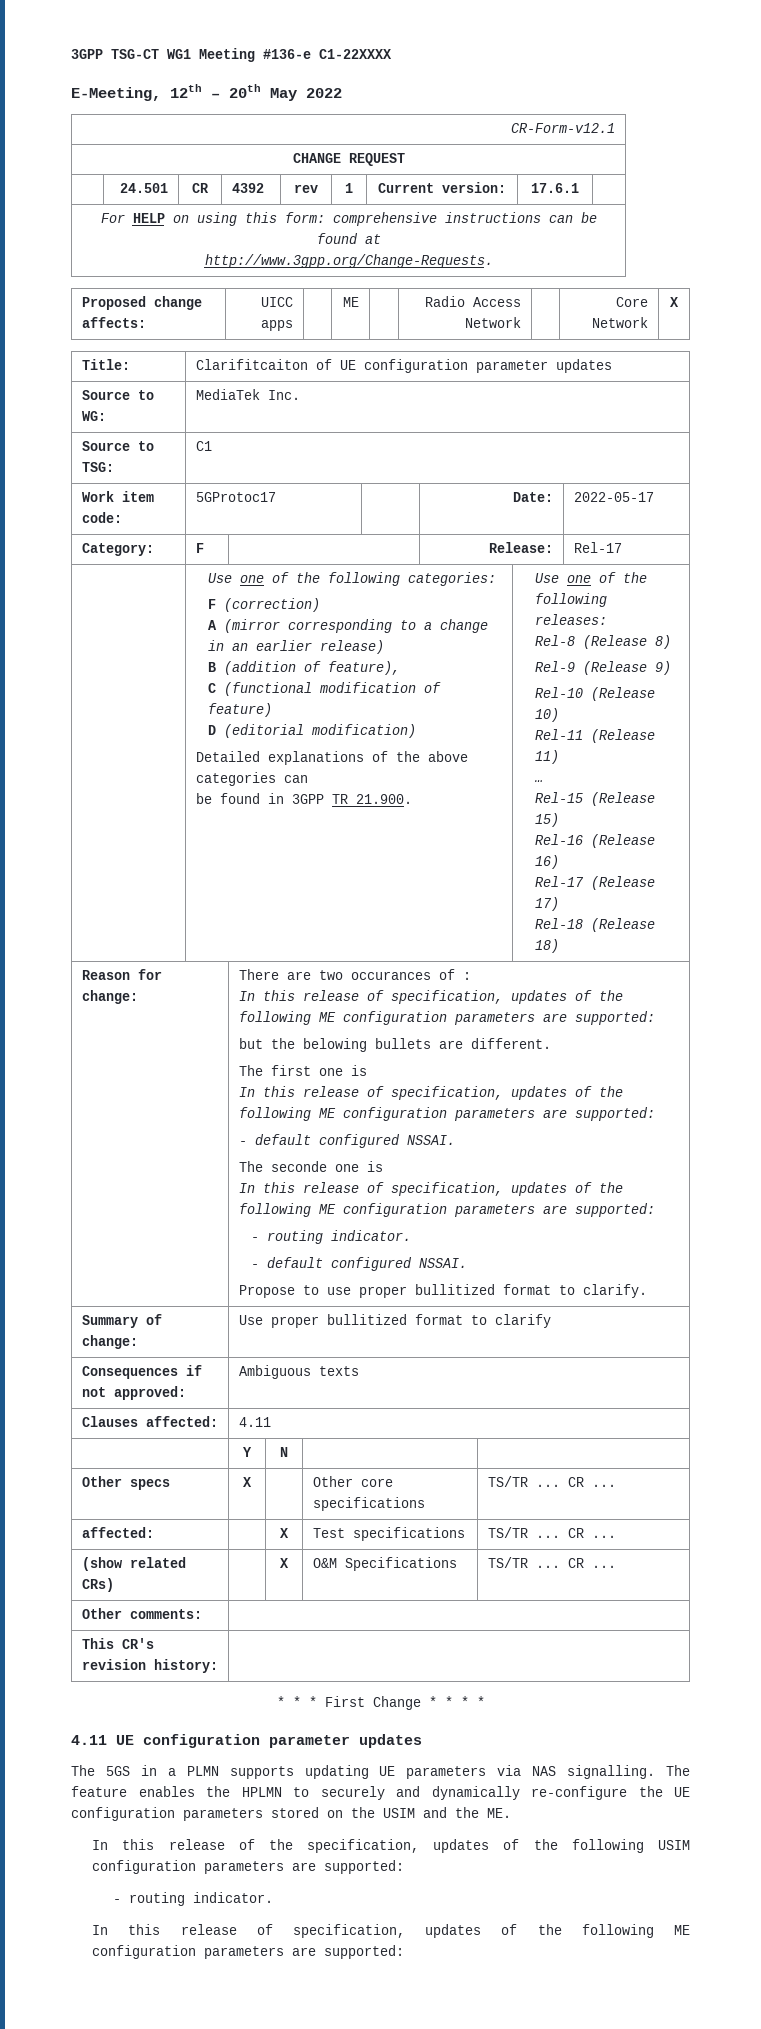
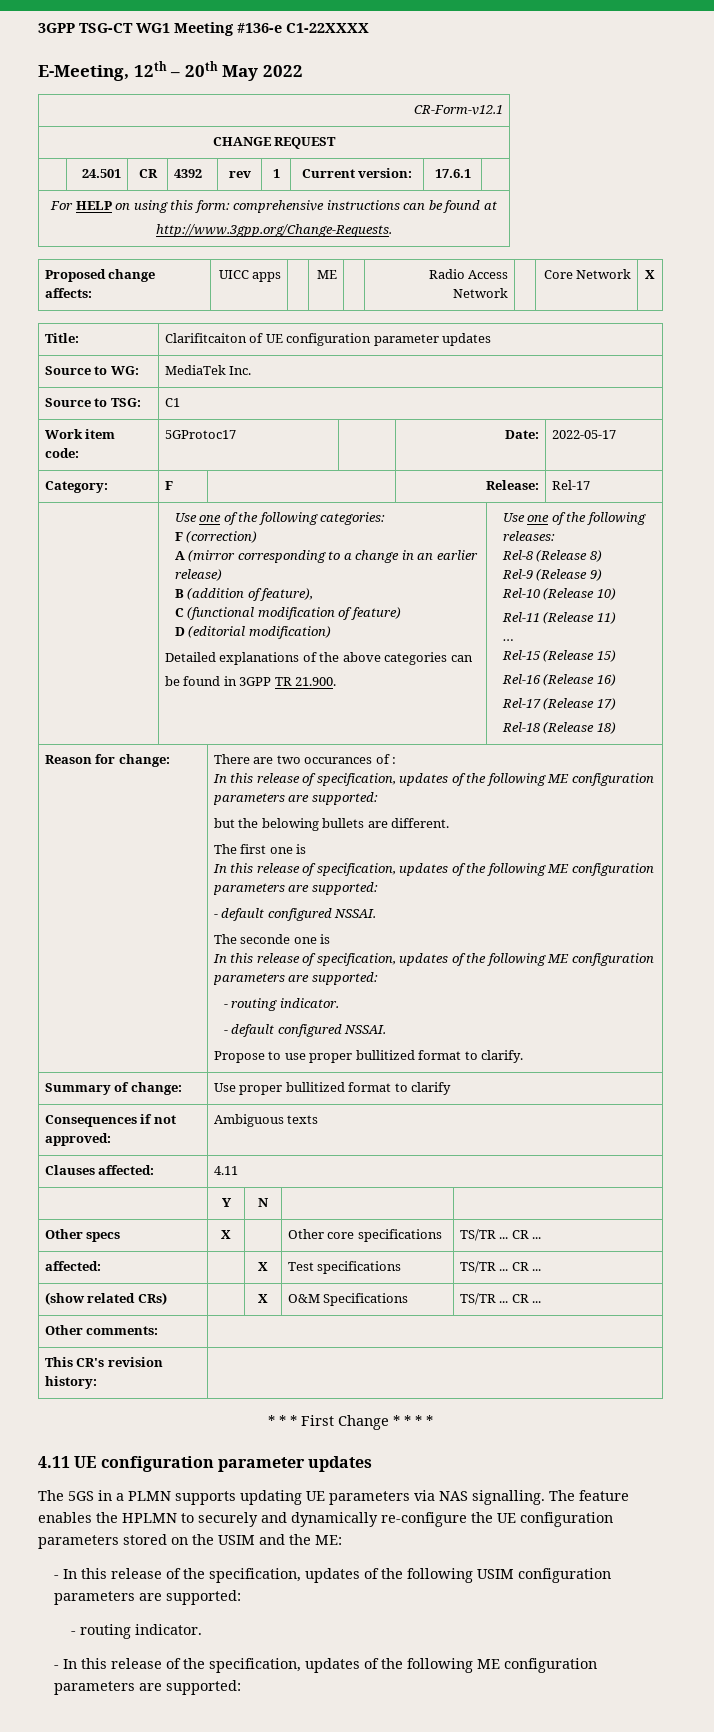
[487,1808,511,1818] ME. // -> [315,1535,342,1545] [54,1575,60,1579] ME: // -
[92,1924,273,1935] In this release of -> [54,1658,206,1669] - In this release of the

